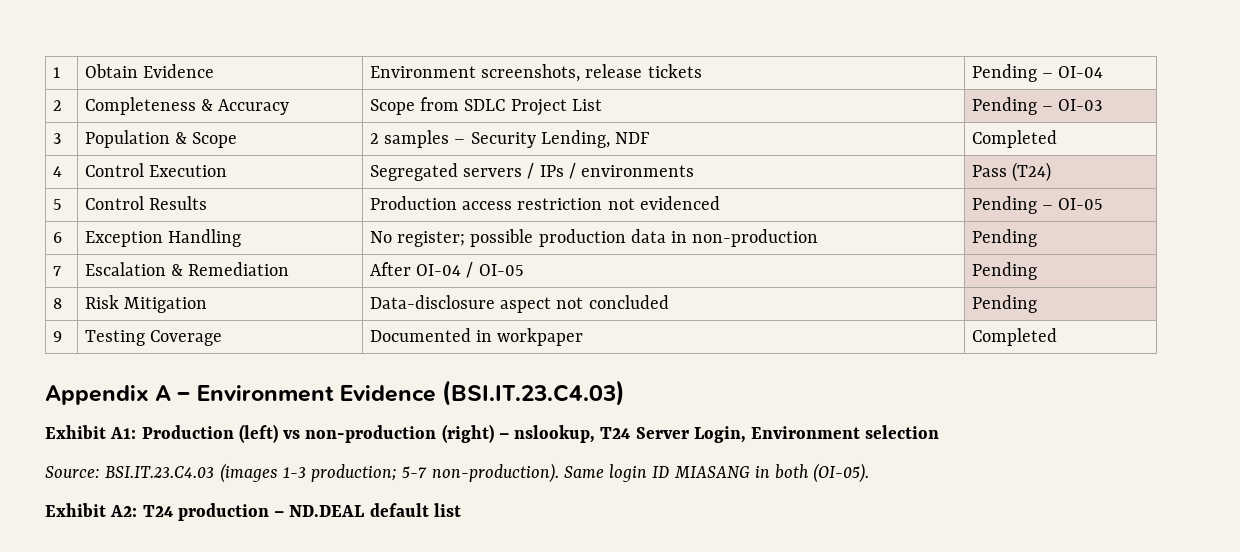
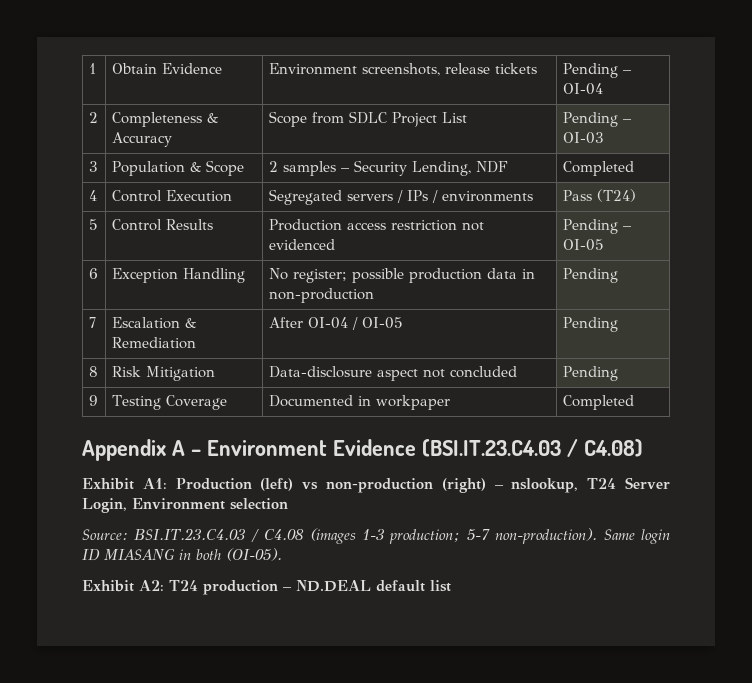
[442,380,626,406] (BSI.IT.23.C4.03) -> [421,439,643,457] (BSI.IT.23.C4.03 / C4.08)
(215, 472) none -> [250,529,305,542] / C4.08

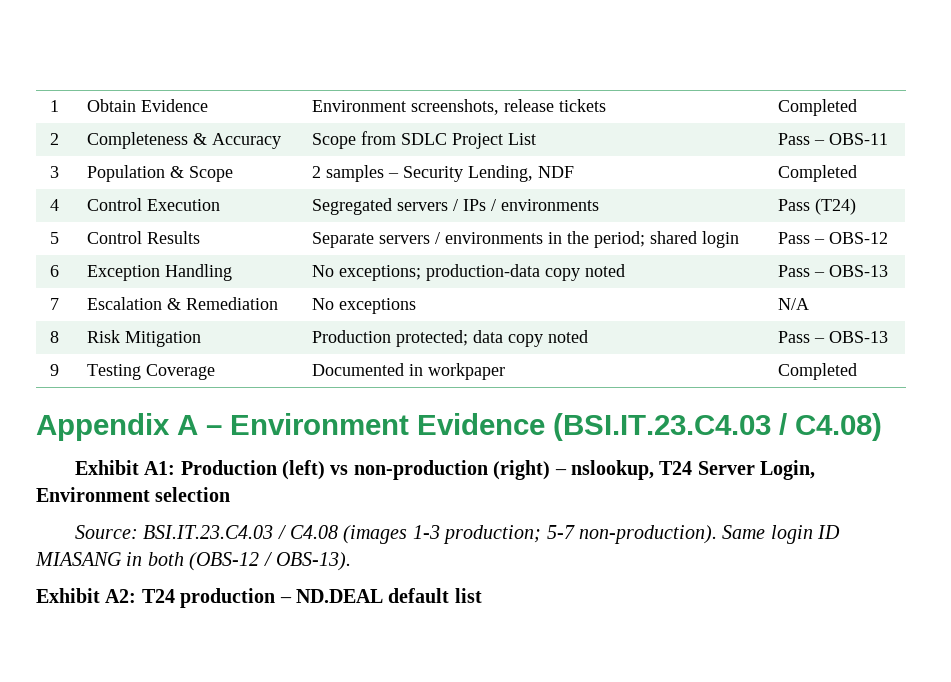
[562,63,632,78] [562,83,603,95] Pending – OI-04 -> [777,99,857,116] Completed
[562,112,632,127] [562,132,604,144] Pending – OI-03 -> [777,133,888,145] Pass – OBS-11
[268,219,484,231] [268,239,335,250] [562,219,632,234] [562,239,604,251] [88,268,98,279] [111,268,245,283] [268,268,535,283] [268,288,374,303] [562,268,618,283] [88,317,96,328] [111,317,196,329] [111,337,196,349] [268,317,403,330] [562,317,618,332] [88,366,98,377] [111,366,215,381] [268,366,517,381] [562,366,618,381] Production access restriction not evidenced | Pending – OI-05 // 6 | Exception Handling | No register; possible production data in non-production | Pending // 7 | Escalation & Remediation | After OI-04 / OI-05 | Pending // 8 | Risk Mitigation | Data-disclosure aspect not concluded | Pending -> [311,231,739,248] [777,232,888,244] [49,265,59,277] [86,264,232,281] [311,264,625,281] [777,265,888,277] [49,298,59,310] [86,297,278,310] [311,298,416,314] [777,298,809,310] [49,331,59,343] [86,330,201,347] [311,330,588,347] [777,331,888,343] Separate servers / environments in the period; shared login | Pass – OBS-12 // 6 | Exception Handling | No exceptions; production-data copy noted | Pass – OBS-13 // 7 | Escalation & Remediation | No exceptions | N/A // 8 | Risk Mitigation | Production protected; data copy noted | Pass – OBS-13
[226,548,282,561] (OI-05). -> [189,552,351,571] (OBS-12 / OBS-13).

